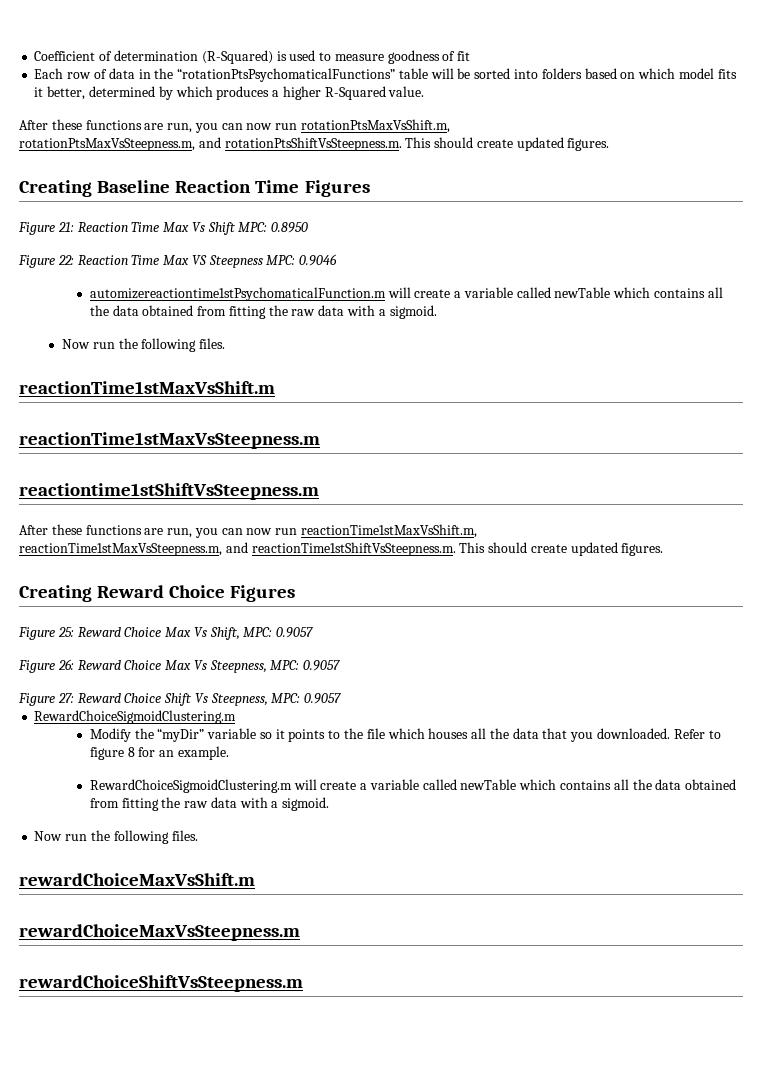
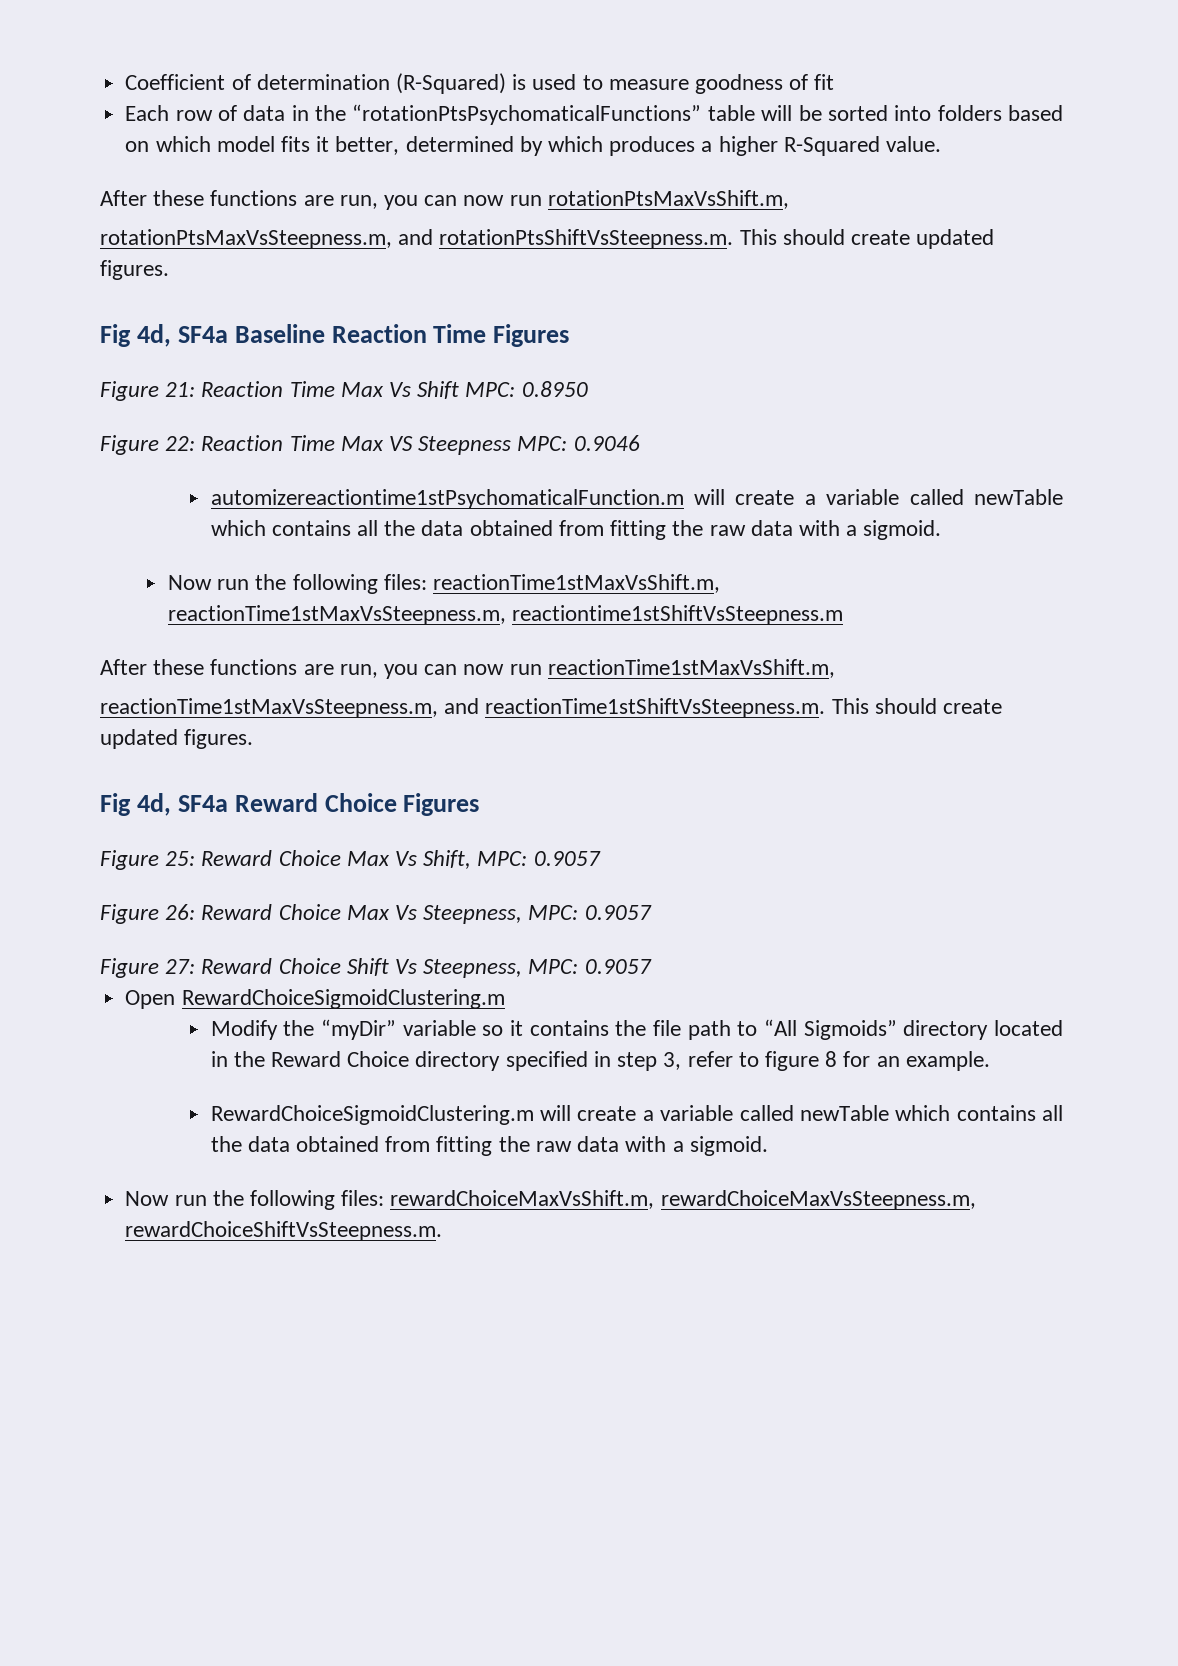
[19,180,92,197] Creating -> [100,324,228,347] Fig 4d, SF4a
[199,338,226,349] [19,381,275,394] [19,432,320,449] files. // reactionTime1stMaxVsShift.m // reactionTime1stMaxVsSteepness.m // -> [383,574,721,593] [167,605,506,625] files: reactionTime1stMaxVsShift.m, reactionTime1stMaxVsSteepness.m,
[19,585,92,602] Creating -> [100,793,228,816] Fig 4d, SF4a
(342, 698) none -> [125,990,176,1009] Open
[288,728,705,742] points to the file which houses all the data that you downloaded. Refer -> [529,1019,1063,1040] [210,1051,733,1071] contains the file path to “All Sigmoids” directory located in the Reward Choice directory specified in step 3, refer
[171,830,198,841] [19,873,255,886] [19,924,300,941] [19,975,303,992] files. // rewardChoiceMaxVsShift.m // rewardChoiceMaxVsSteepness.m // rewardChoiceShiftVsSteepness.m -> [341,1190,976,1210] [125,1221,443,1241] files: rewardChoiceMaxVsShift.m, rewardChoiceMaxVsSteepness.m, rewardChoiceShiftVsSteepness.m.

